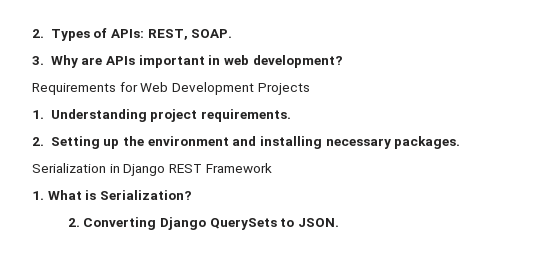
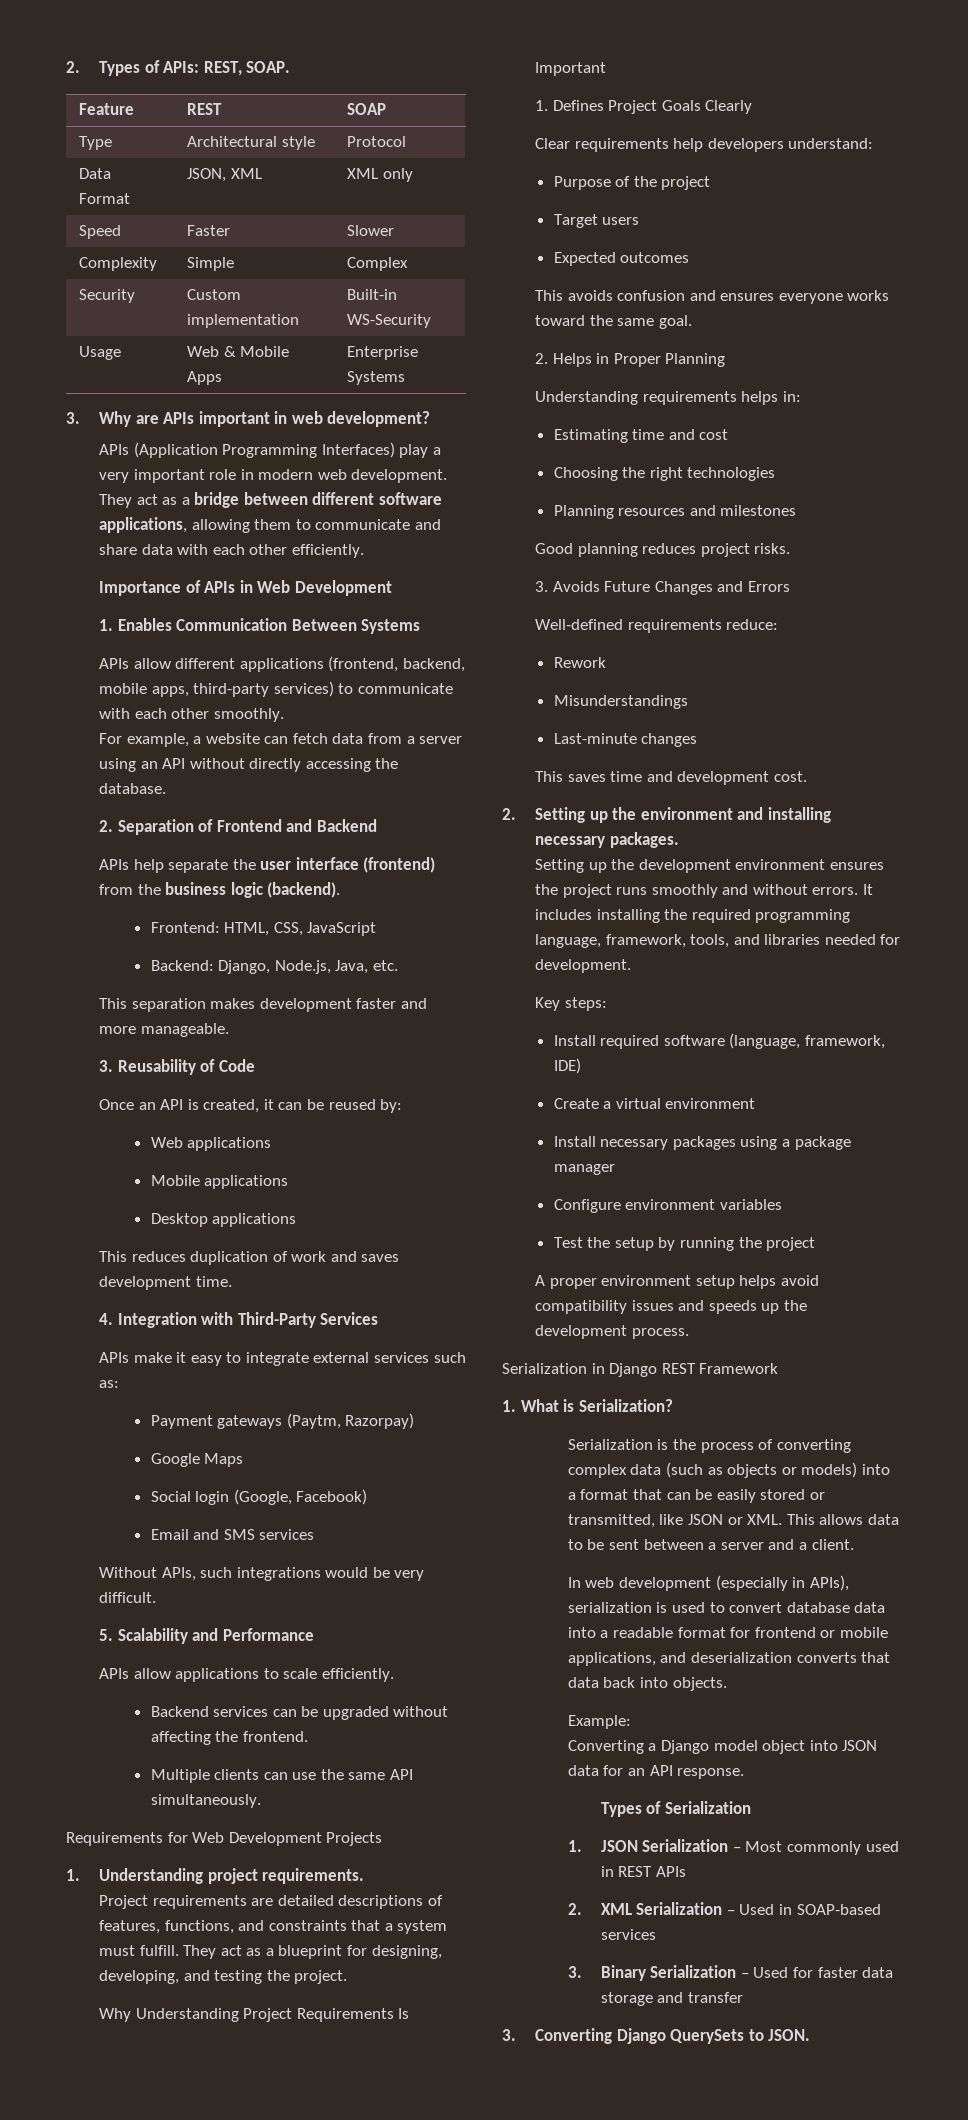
(233, 33) none -> [79,103,135,115] [187,103,223,115] [347,103,387,115] [79,136,113,150] [187,136,315,150] [347,136,407,147] [79,168,112,179] [79,193,131,204] [187,168,262,182] [347,168,413,182] [79,225,122,239] [187,225,231,236] [347,225,395,236] [79,257,158,271] [187,257,235,271] [347,257,409,271] [79,289,136,303] [187,289,242,300] [187,314,300,328] [347,289,398,300] [347,314,432,328] [79,346,122,360] [187,346,290,357] [187,371,223,385] [347,346,419,360] [347,371,406,385] // Feature | REST | SOAP // Type | Architectural style | Protocol // Data Format | JSON, XML | XML only // Speed | Faster | Slower // Complexity | Simple | Complex // Security | Custom implementation | Built-in WS-Security // Usage | Web & Mobile Apps | Enterprise Systems
(343, 61) none -> [98,442,441,458] [98,469,448,483] [98,492,443,508] [98,517,441,533] [98,544,364,558] [98,580,392,596] [98,618,421,634] [98,656,465,672] [98,681,453,697] [98,708,284,722] [98,733,463,747] [98,758,399,772] [98,783,166,794] [98,819,377,835] [98,857,436,873] [98,882,341,898] [150,922,377,936] [150,960,398,974] [98,998,427,1012] [98,1023,229,1037] [98,1059,255,1075] [98,1099,403,1113] [150,1137,272,1151] [150,1175,289,1189] [150,1213,297,1227] [98,1251,400,1265] [98,1276,232,1290] [98,1312,379,1328] [98,1352,466,1366] [98,1380,119,1388] [150,1413,415,1429] [150,1453,244,1467] [150,1489,368,1505] [150,1529,315,1540] [98,1567,425,1581] [98,1592,156,1603] [98,1628,314,1644] [98,1668,394,1682] [150,1706,449,1720] [150,1731,308,1745] [150,1769,414,1783] [150,1794,261,1808] // APIs (Application Programming Interfaces) play a very important role in modern web development. They act as a bridge between different software applications, allowing them to communicate and share data with each other efficiently. // Importance of APIs in Web Development // 1. Enables Communication Between Systems // APIs allow different applications (frontend, backend, mobile apps, third-party services) to communicate with each other smoothly. // For example, a website can fetch data from a server using an API without directly accessing the database. // 2. Separation of Frontend and Backend // APIs help separate the user interface (frontend) from the business logic (backend). // Frontend: HTML, CSS, JavaScript // Backend: Django, Node.js, Java, etc. // This separation makes development faster and more manageable. // 3. Reusability of Code // Once an API is created, it can be reused by: // Web applications // Mobile applications // Desktop applications // This reduces duplication of work and saves development time. // 4. Integration with Third-Party Services // APIs make it easy to integrate external services such as: // Payment gateways (Paytm, Razorpay) // Google Maps // Social login (Google, Facebook) // Email and SMS services // Without APIs, such integrations would be very difficult. // 5. Scalability and Performance // APIs allow applications to scale efficiently. // Backend services can be upgraded without affecting the frontend. // Multiple clients can use the same API simultaneously.
(292, 115) none -> [98,1895,443,1909] [98,1920,448,1934] [98,1945,442,1959] [98,1970,348,1984] [98,2008,410,2022] [534,62,606,76] [534,100,753,114] [534,138,874,152] [553,176,711,190] [553,214,640,228] [553,252,690,266] [534,290,890,304] [534,315,692,329] [534,353,726,367] [534,391,801,405] [553,429,729,443] [553,467,776,481] [553,505,797,519] [534,543,791,557] [534,581,790,595] [534,619,779,633] [553,657,606,668] [553,695,688,709] [553,733,698,747] [534,771,807,785] // Project requirements are detailed descriptions of features, functions, and constraints that a system must fulfill. They act as a blueprint for designing, developing, and testing the project. // Why Understanding Project Requirements Is Important // 1. Defines Project Goals Clearly // Clear requirements help developers understand: // Purpose of the project // Target users // Expected outcomes // This avoids confusion and ensures everyone works toward the same goal. // 2. Helps in Proper Planning // Understanding requirements helps in: // Estimating time and cost // Choosing the right technologies // Planning resources and milestones // Good planning reduces project risks. // 3. Avoids Future Changes and Errors // Well-defined requirements reduce: // Rework // Misunderstandings // Last-minute changes // This saves time and development cost.
(461, 142) none -> [534,859,884,873] [534,884,874,898] [534,909,851,923] [534,934,901,948] [534,959,631,973] [534,997,607,1011] [553,1033,885,1049] [553,1058,581,1074] [553,1098,756,1109] [553,1136,851,1150] [553,1164,615,1175] [553,1199,782,1213] [553,1237,816,1251] [534,1275,819,1289] [534,1300,807,1314] [534,1325,689,1339] // Setting up the development environment ensures the project runs smoothly and without errors. It includes installing the required programming language, framework, tools, and libraries needed for development. // Key steps: // Install required software (language, framework, IDE) // Create a virtual environment // Install necessary packages using a package manager // Configure environment variables // Test the setup by running the project // A proper environment setup helps avoid compatibility issues and speeds up the development process.
[67,218,80,227] 2. -> [567,1439,851,1453] [567,1462,890,1478] [567,1489,825,1503] [567,1514,899,1528] [567,1539,854,1550] [567,1575,849,1591] [567,1602,886,1613] [567,1627,888,1638] [567,1652,891,1666] [567,1677,727,1691] [567,1715,631,1729] [567,1740,878,1754] [567,1765,745,1779] [600,1801,751,1817] [567,1839,899,1855] [600,1866,686,1877] [567,1902,881,1915] [600,1929,656,1940] [567,1965,894,1981] [600,1992,743,2006] [502,2029,516,2041] Serialization is the process of converting complex data (such as objects or models) into a format that can be easily stored or transmitted, like JSON or XML. This allows data to be sent between a server and a client. // In web development (especially in APIs), serialization is used to convert database data into a readable format for frontend or mobile applications, and deserialization converts that data back into objects. // Example: // Converting a Django model object into JSON data for an API response. // Types of Serialization // 1. JSON Serialization – Most commonly used in REST APIs // 2. XML Serialization – Used in SOAP-based services // 3. Binary Serialization – Used for faster data storage and transfer // 3.

